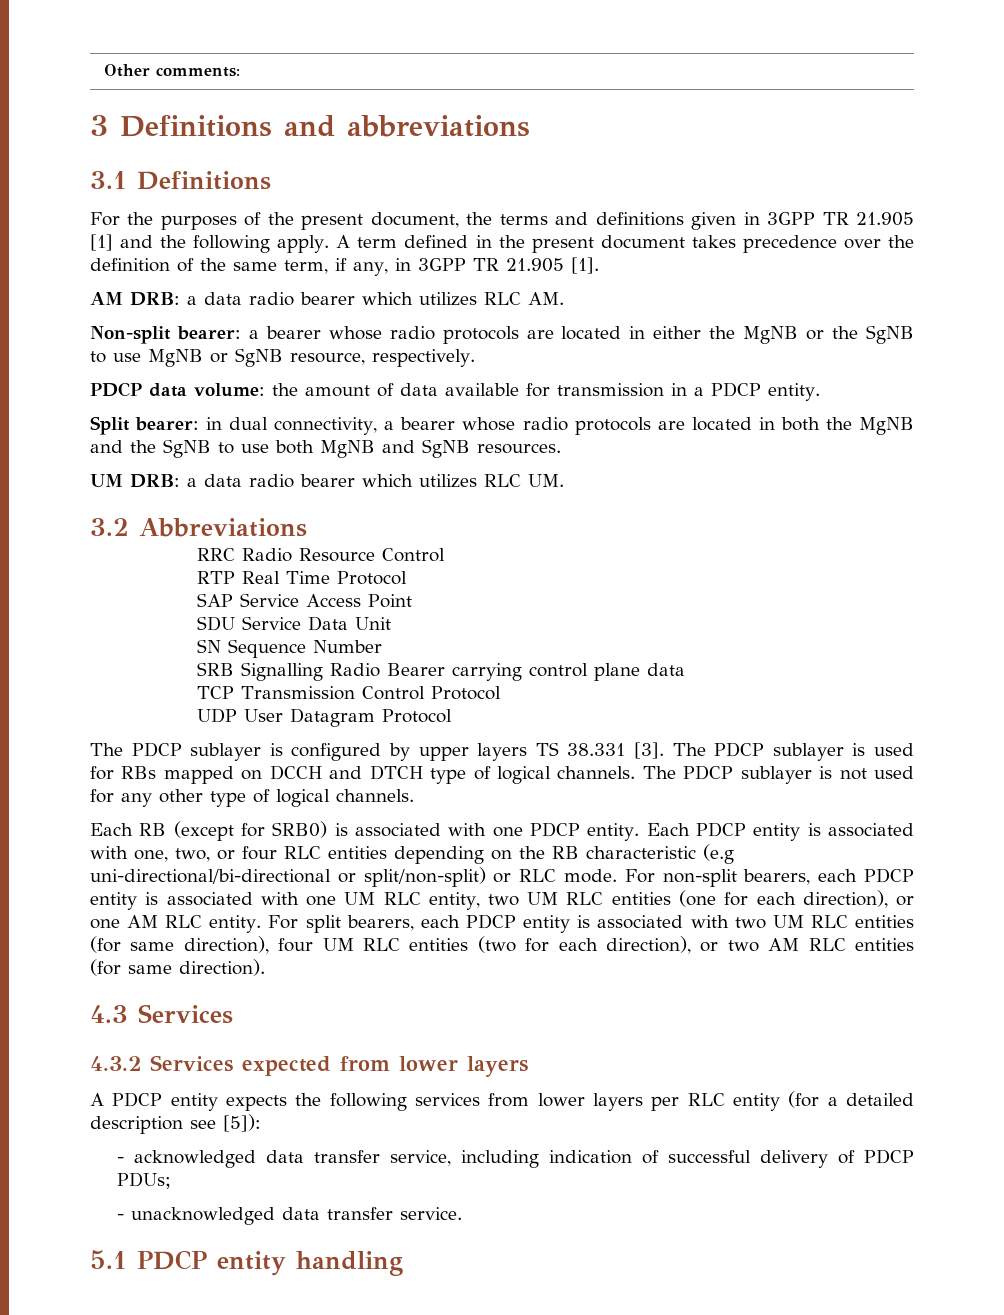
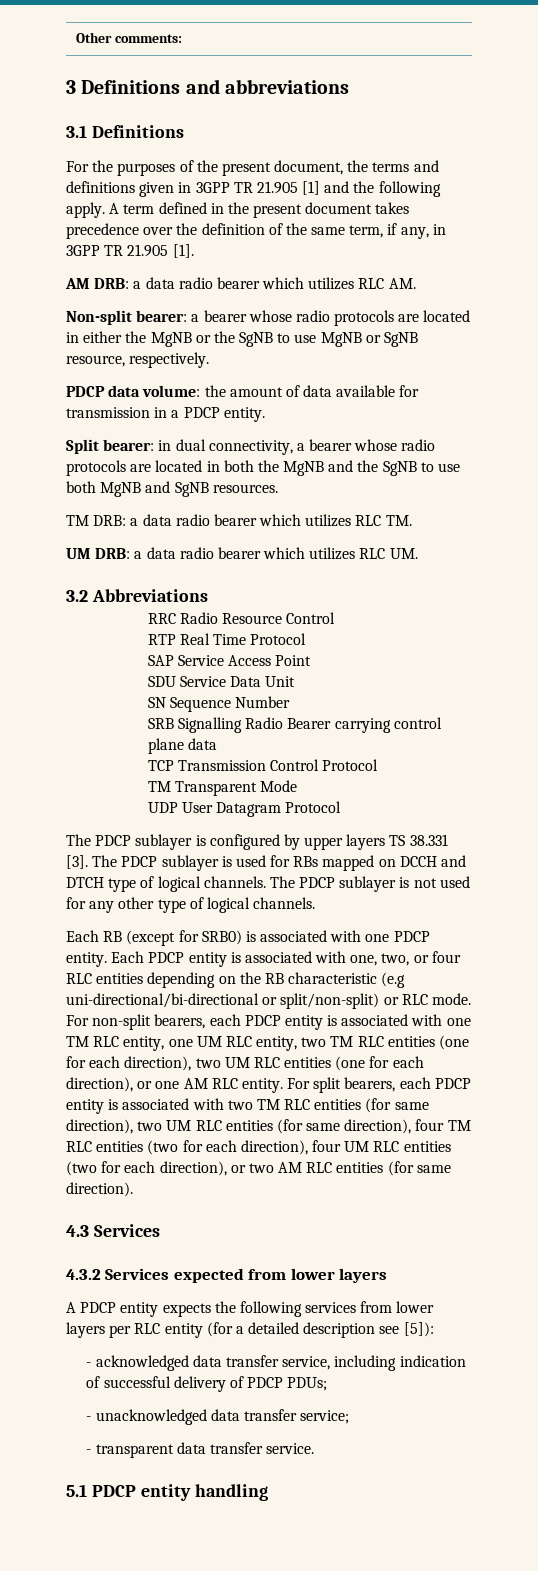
(561, 448) none -> [66,514,412,527] // TM DRB: a data radio bearer which utilizes RLC TM.
(502, 693) none -> [147,780,298,796] // TM Transparent Mode
[344,892,480,910] UM RLC entity, -> [66,1035,470,1051] [66,1056,192,1071] TM RLC entity, one UM RLC entity, two TM RLC entities (one for each direction),
(766, 923) none -> [256,1098,429,1113] [66,1119,163,1134] TM RLC entities (for same direction), two
(314, 945) none -> [447,1120,471,1131] [66,1140,342,1155] TM RLC entities (two for each direction), four
(393, 1213) none -> [300,1410,350,1424] [86,1442,264,1458] service; // - transparent data transfer

